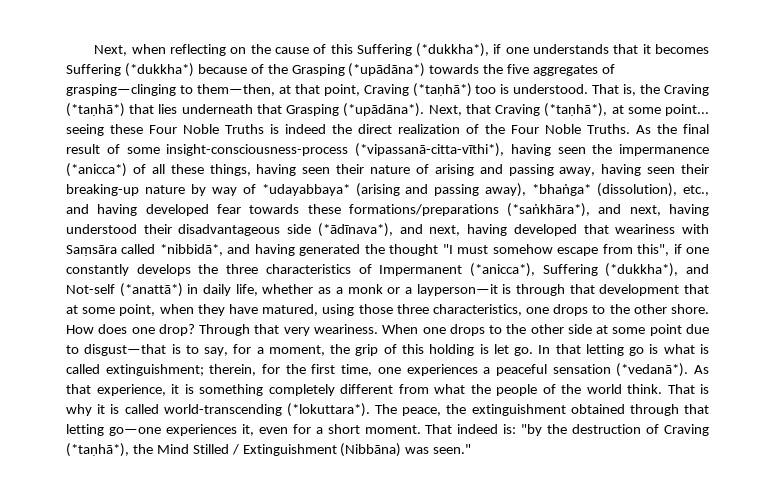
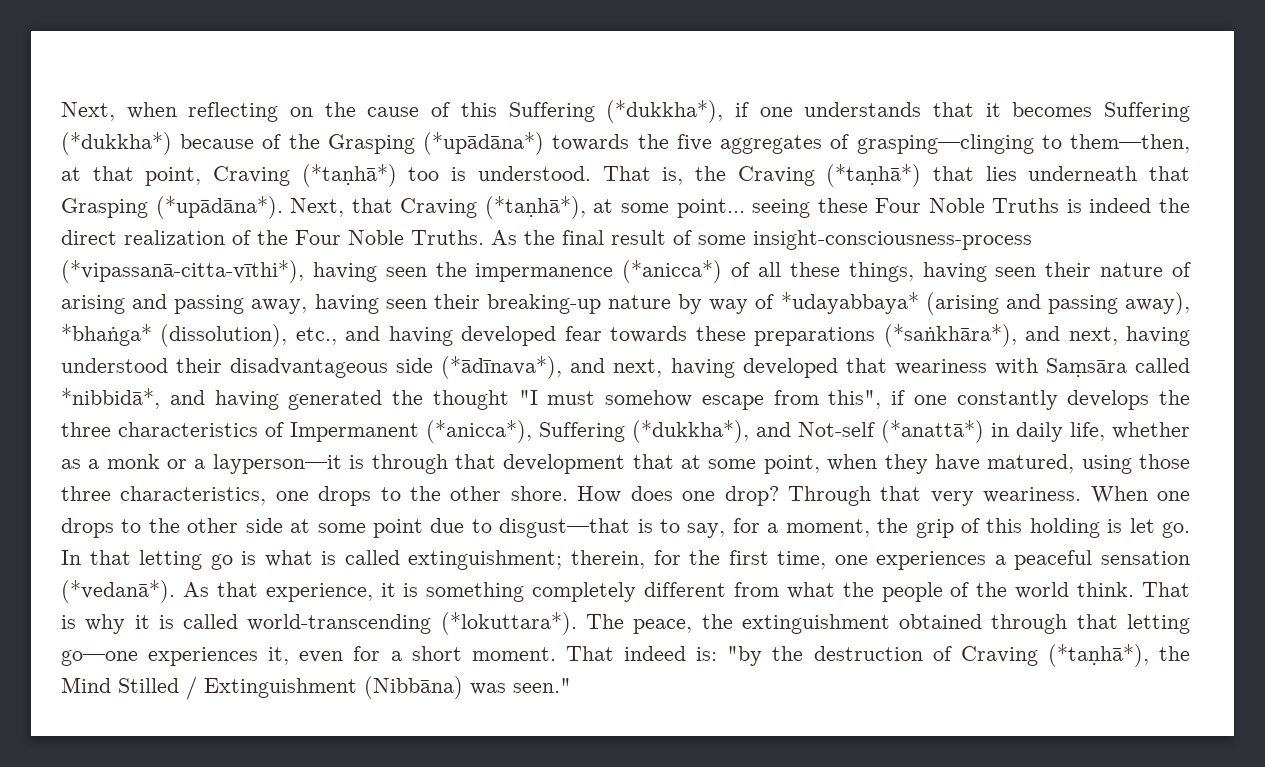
[348,204,499,216] formations/preparations -> [754,327,876,346] preparations

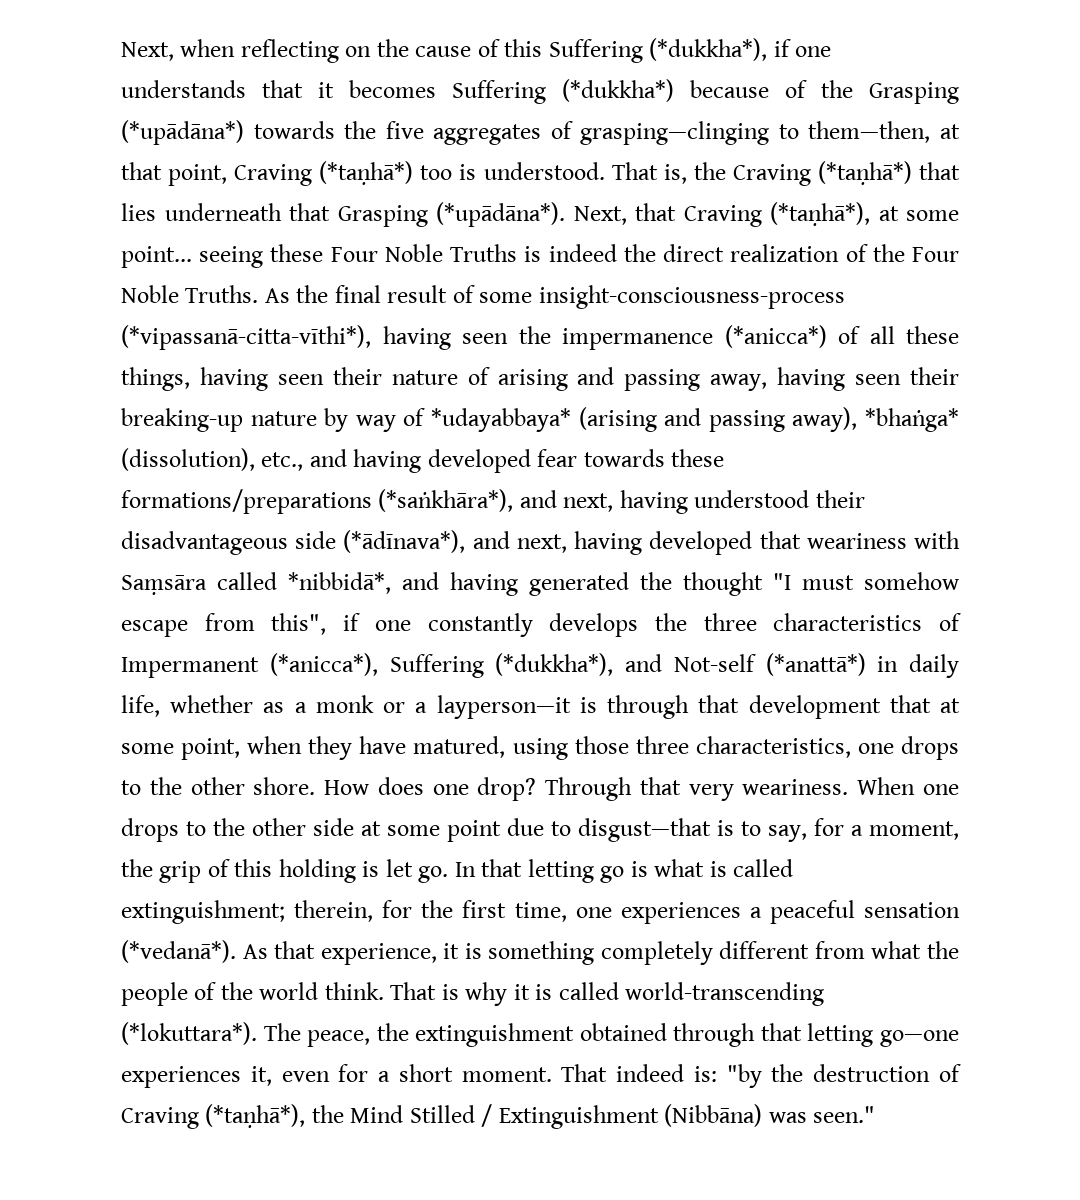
[754,327,876,346] preparations -> [121,489,372,514] formations/preparations

